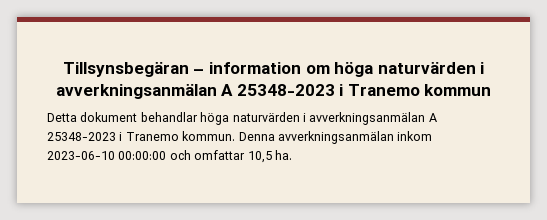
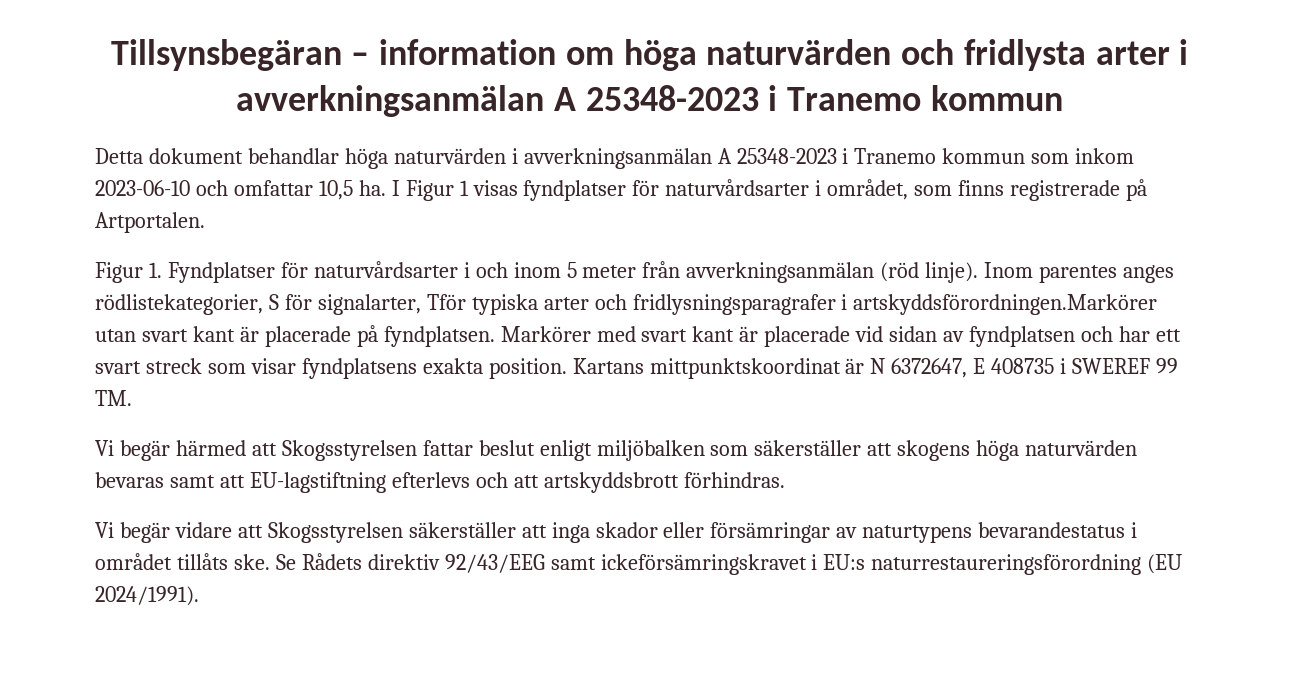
(476, 68) none -> [901,39,1170,71] och fridlysta arter
[182,131,394,144] kommun. Denna avverkningsanmälan -> [942,148,1070,164] kommun som
[118,151,167,160] 00:00:00 -> (190, 188) none
(292, 155) none -> [391,179,1147,201] [95,212,205,233] [95,261,1175,283] [95,294,1158,315] [95,325,1181,347] [95,358,1179,379] [95,390,132,406] [95,440,1138,461] [95,472,785,493] [95,522,1138,543] [95,553,1183,575] [95,586,199,606] I Figur 1 visas fyndplatser för naturvårdsarter i området, som finns registrerade på Artportalen. // Figur 1. Fyndplatser för naturvårdsarter i och inom 5 meter från avverkningsanmälan (röd linje). Inom parentes anges rödlistekategorier, S för signalarter, Tför typiska arter och fridlysningsparagrafer i artskyddsförordningen.Markörer utan svart kant är placerade på fyndplatsen. Markörer med svart kant är placerade vid sidan av fyndplatsen och har ett svart streck som visar fyndplatsens exakta position. Kartans mittpunktskoordinat är N 6372647, E 408735 i SWEREF 99 TM. // Vi begär härmed att Skogsstyrelsen fattar beslut enligt miljöbalken som säkerställer att skogens höga naturvärden bevaras samt att EU-lagstiftning efterlevs och att artskyddsbrott förhindras. // Vi begär vidare att Skogsstyrelsen säkerställer att inga skador eller försämringar av naturtypens bevarandestatus i området tillåts ske. Se Rådets direktiv 92/43/EEG samt ickeförsämringskravet i EU:s naturrestaureringsförordning (EU 2024/1991).

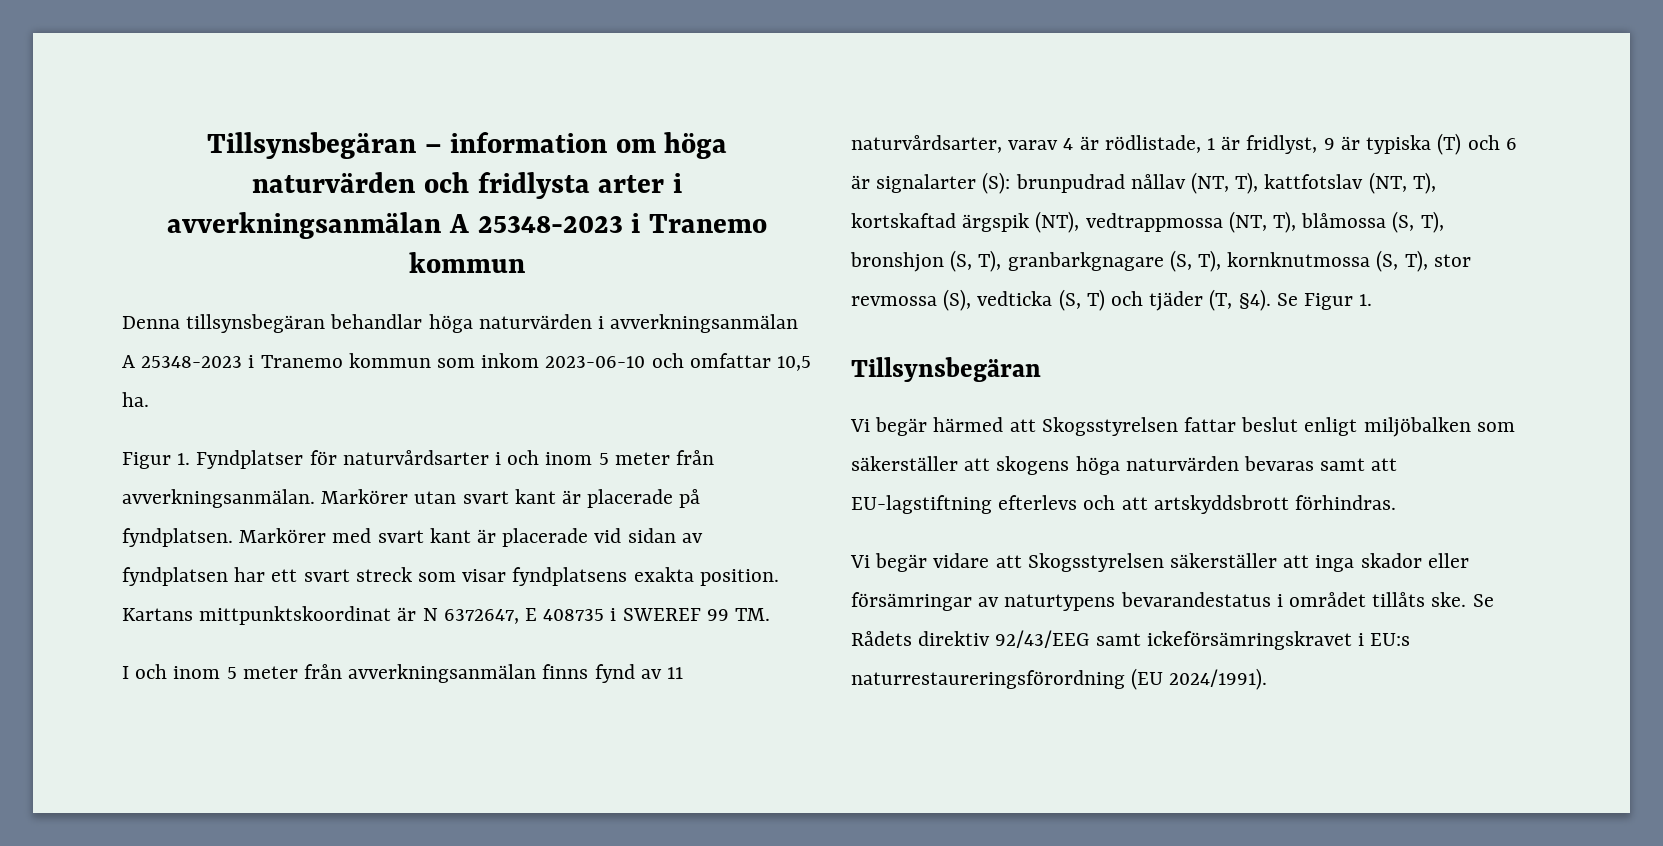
[95,148,243,164] Detta dokument -> [122,314,326,333] Denna tillsynsbegäran
[391,179,1147,201] [95,212,205,233] I Figur 1 visas fyndplatser för naturvårdsarter i området, som finns registrerade på Artportalen. -> (149, 399) none
[686,262,1175,283] [95,294,1158,315] avverkningsanmälan (röd linje). Inom parentes anges rödlistekategorier, S för signalarter, Tför typiska arter och fridlysningsparagrafer i artskyddsförordningen.Markörer -> [122,489,409,508] avverkningsanmälan. Markörer
[1080,326,1113,342] och -> (228, 576) none
(132, 398) none -> [122,664,684,683] [851,133,1517,155] [851,172,1436,194] [851,211,1444,233] [850,250,1471,272] [851,289,1373,311] [851,357,1041,382] // I och inom 5 meter från avverkningsanmälan finns fynd av 11 naturvårdsarter, varav 4 är rödlistade, 1 är fridlyst, 9 är typiska (T) och 6 är signalarter (S): brunpudrad nållav (NT, T), kattfotslav (NT, T), kortskaftad ärgspik (NT), vedtrappmossa (NT, T), blåmossa (S, T), bronshjon (S, T), granbarkgnagare (S, T), kornknutmossa (S, T), stor revmossa (S), vedticka (S, T) och tjäder (T, §4). Se Figur 1. // Tillsynsbegäran

